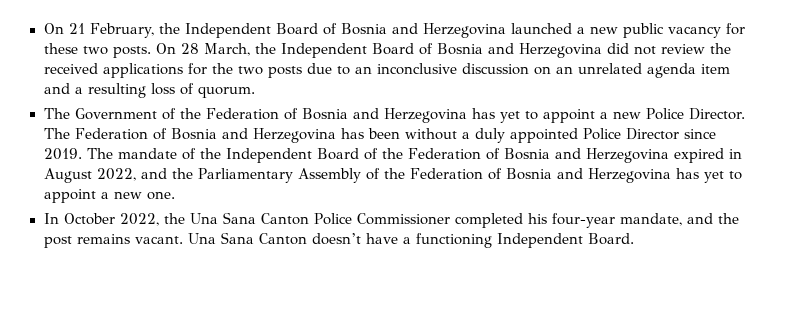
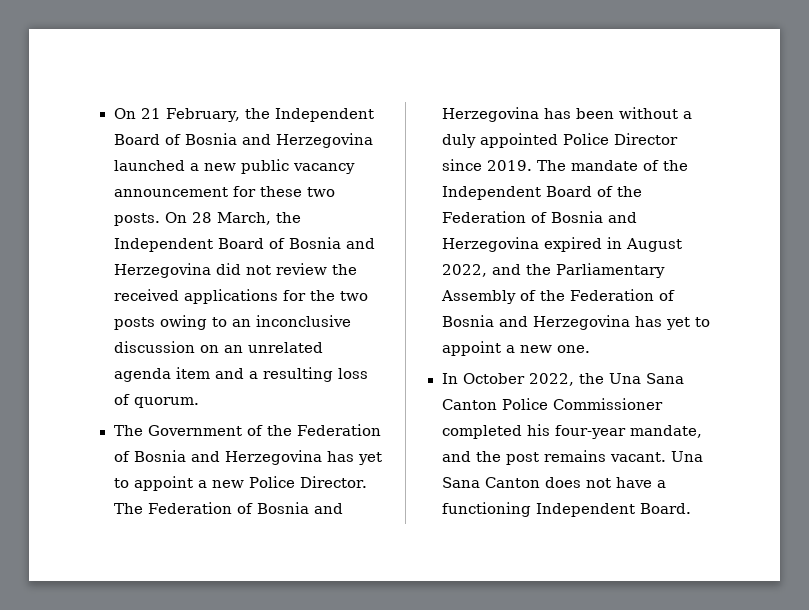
(722, 32) none -> [113,187,228,197] announcement
[306,63,332,74] due -> [159,315,207,330] owing
[311,233,361,245] doesn’t -> [544,477,611,488] does not

